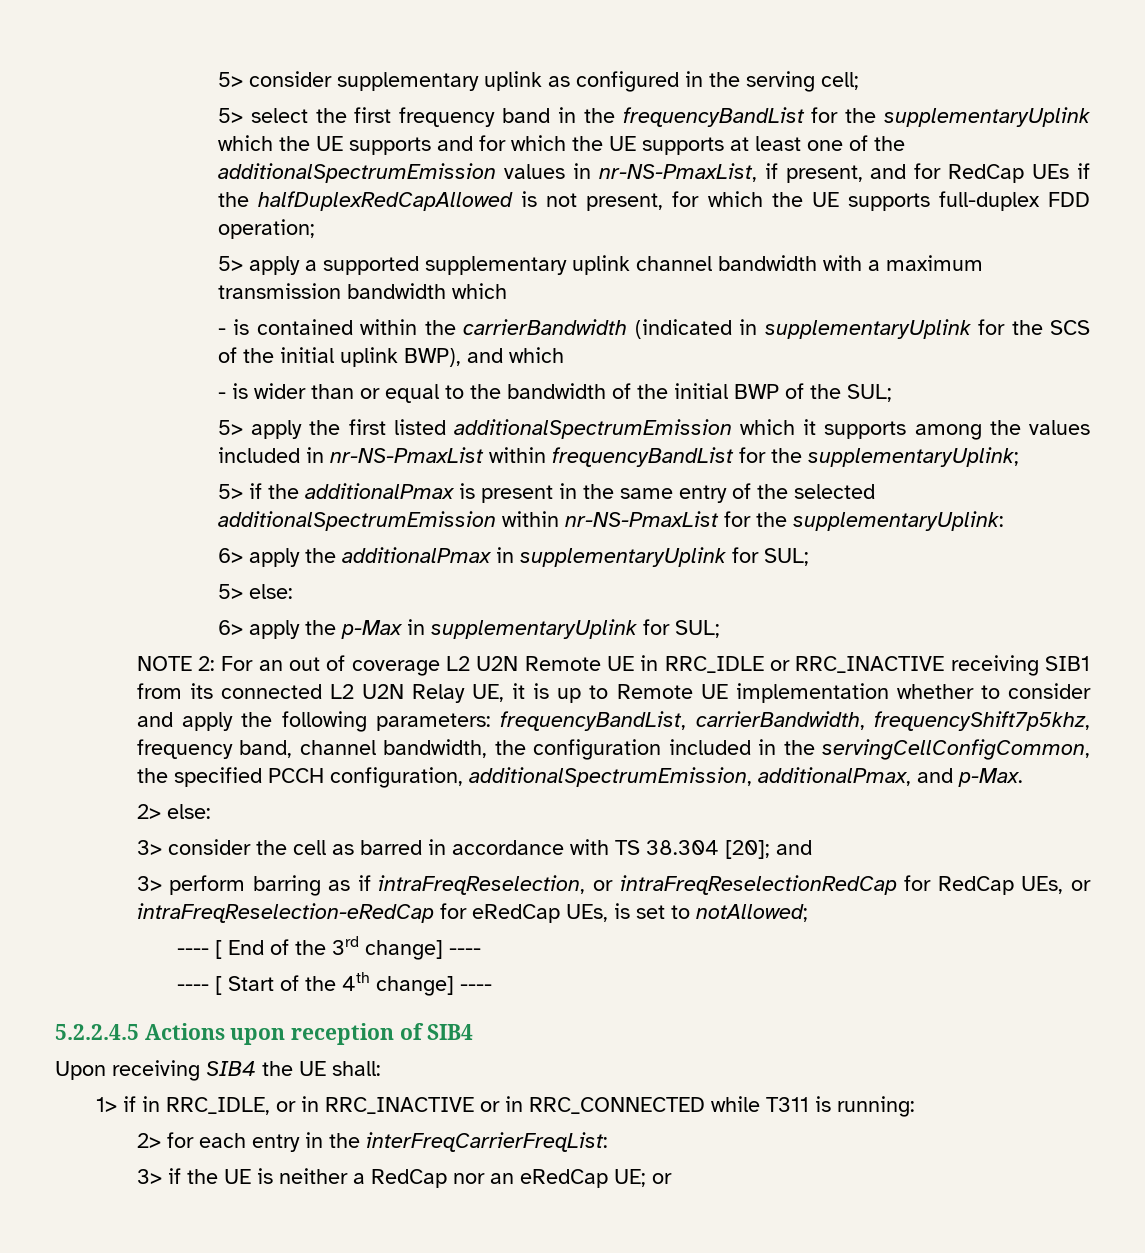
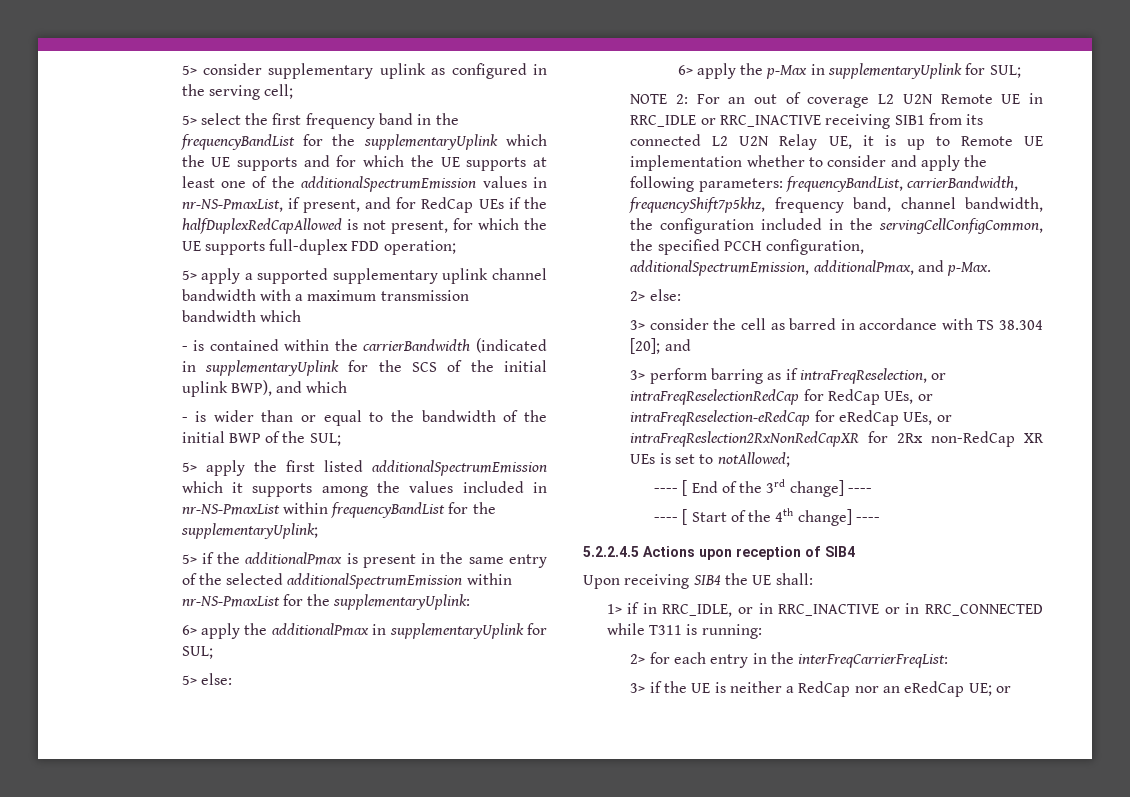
(608, 913) none -> [936,415,952,422] [630,431,1044,447] [630,454,656,464] or intraFreqReslection2RxNonRedCapXR for 2Rx non-RedCap XR UEs

